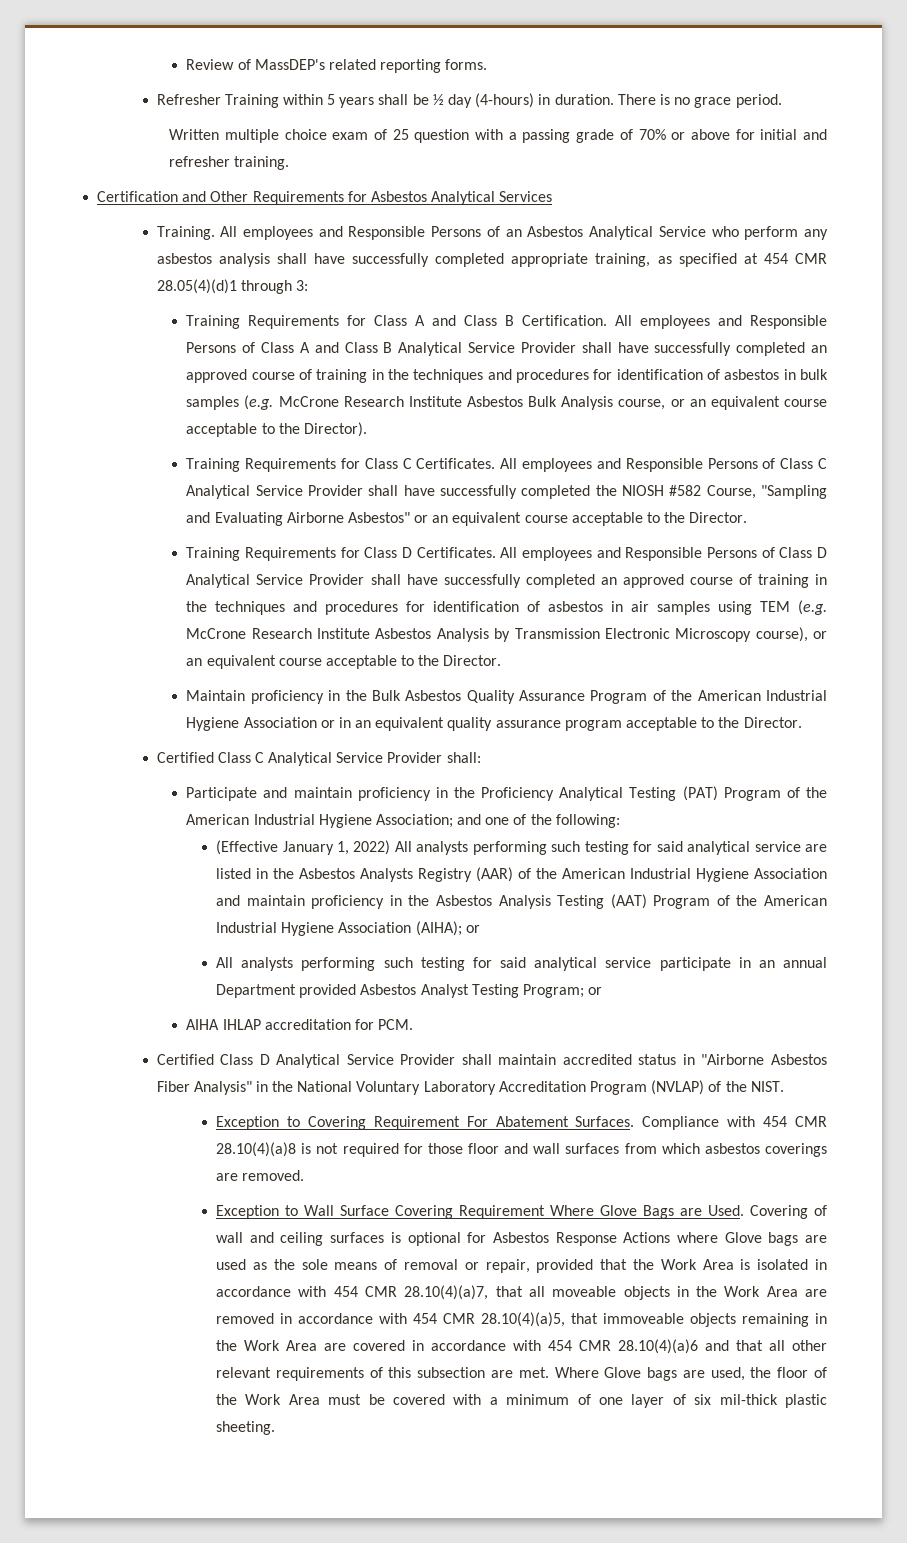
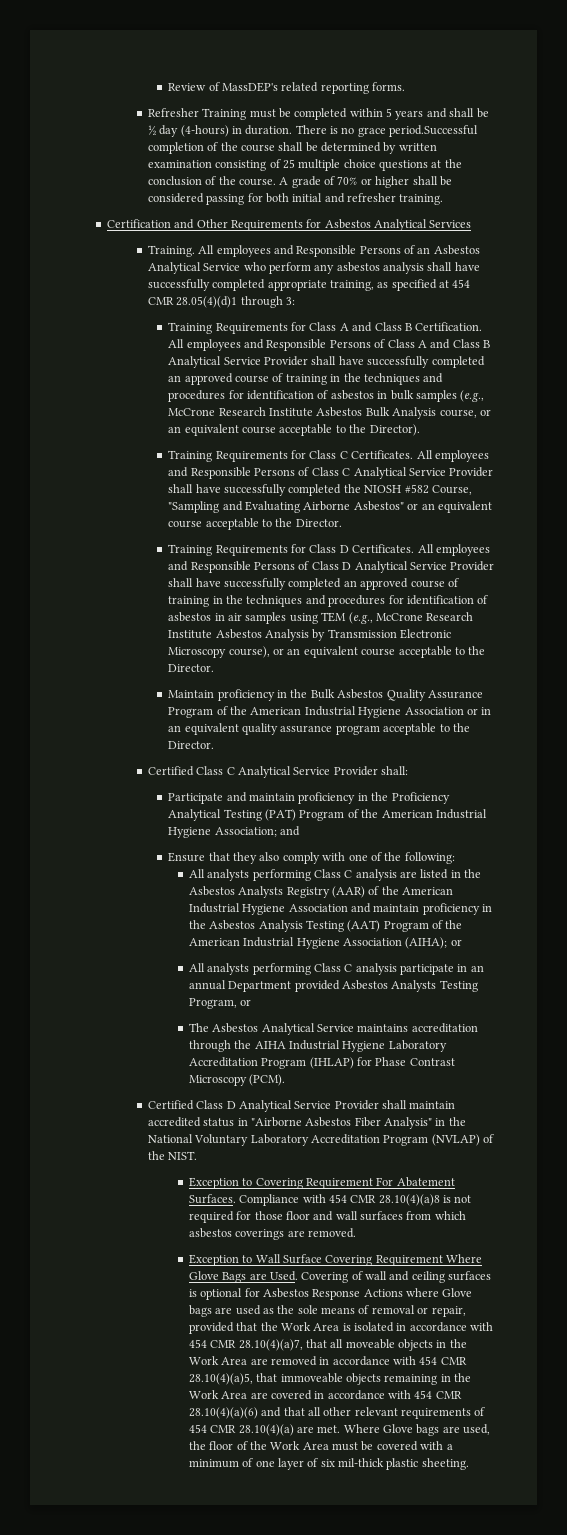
(279, 101) none -> [249,108,348,120] must be completed
(375, 102) none -> [426,108,447,118] and
[735,94,782,108] [169,129,755,143] period. // Written multiple choice exam of 25 question with a passing grade of 70% or above for -> [389,125,479,137] [147,142,437,154] [147,159,462,171] [147,176,452,188] [147,193,289,205] period.Successful completion of the course shall be determined by written examination consisting of 25 multiple choice questions at the conclusion of the course. A grade of 70% or higher shall be considered passing for both
[244,395,274,410] (e.g. -> [460,390,485,402] (e.g.,
[798,600,828,615] (e.g. -> [348,612,373,624] (e.g.,
[485,814,620,828] [216,840,801,855] one of the following: // (Effective January 1, 2022) All analysts performing such testing for said analytical service -> [168,852,455,864] [188,869,397,881] // Ensure that they also comply with one of the following: // All analysts performing Class C analysis
[383,957,652,971] such testing for said analytical service -> [313,963,397,975] Class C analysis
[420,984,603,998] [186,1019,414,1030] Analyst Testing Program; or // AIHA IHLAP accreditation for PCM. -> [391,980,478,992] [188,998,252,1009] [188,1023,478,1035] [188,1040,447,1052] [188,1057,455,1069] [188,1074,286,1086] Analysts Testing Program, or // The Asbestos Analytical Service maintains accreditation through the AIHA Industrial Hygiene Laboratory Accreditation Program (IHLAP) for Phase Contrast Microscopy (PCM).
[618,1339,699,1354] 28.10(4)(a)6 -> [188,1407,258,1419] 28.10(4)(a)(6)
[388,1367,486,1378] this subsection -> [188,1424,294,1436] 454 CMR 28.10(4)(a)

